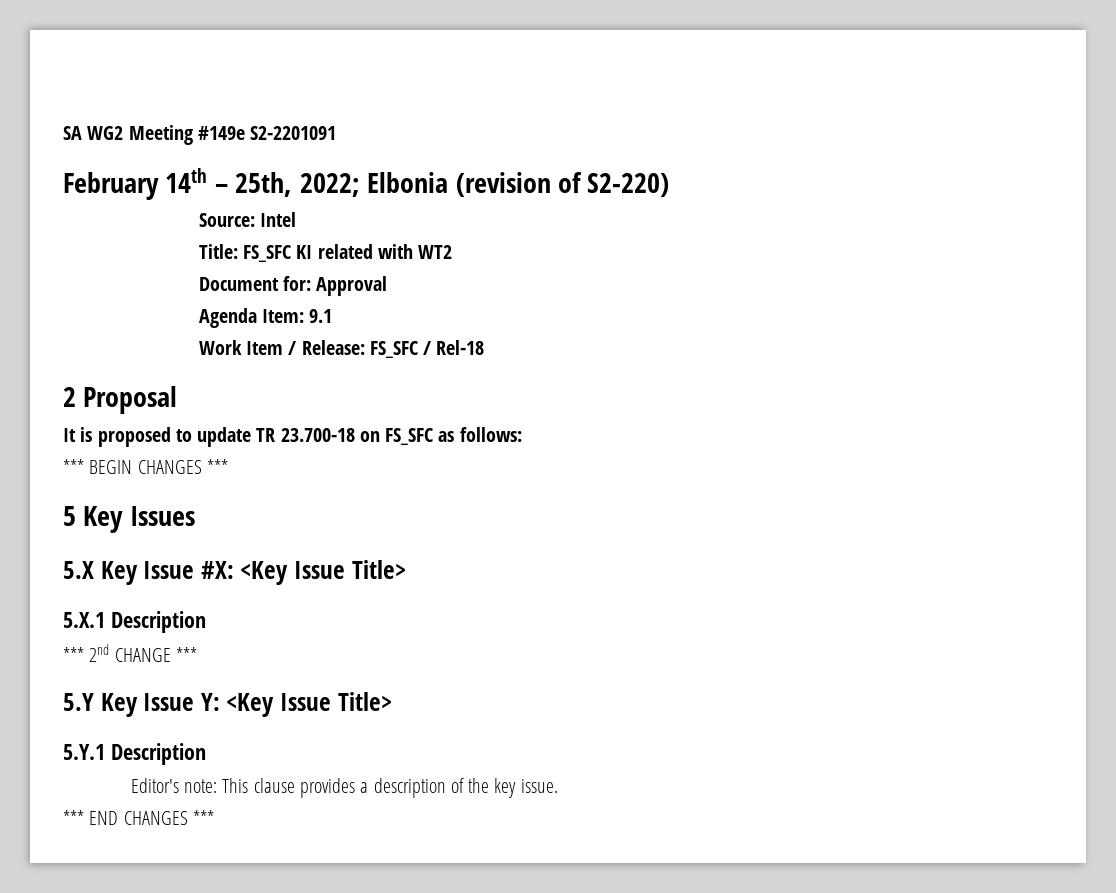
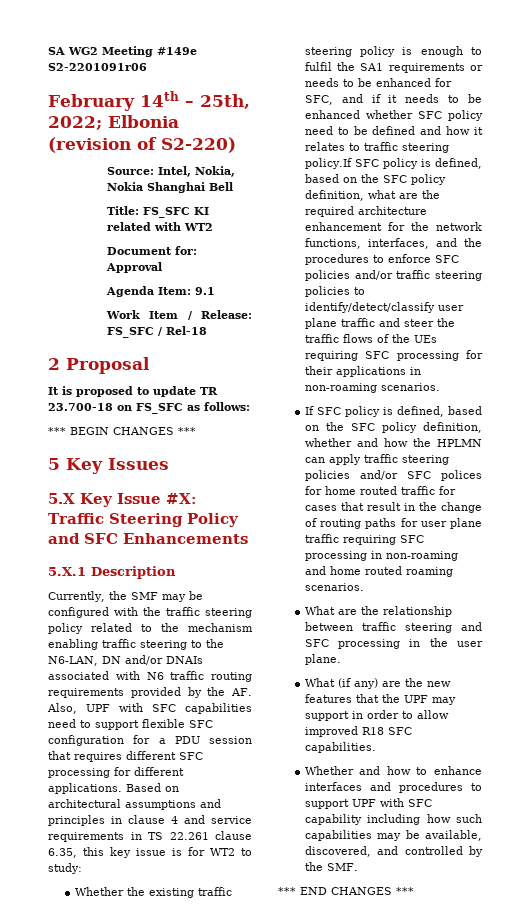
[250,126,337,140] S2-2201091 -> [48,63,147,71] S2-2201091r06
[260,212,297,227] Intel -> [157,166,235,177] [106,182,233,193] Intel, Nokia, Nokia Shanghai Bell
[240,560,406,585] [63,611,206,633] [63,644,197,662] [63,692,392,717] [63,743,206,765] [130,778,558,798] <Key Issue Title> // 5.X.1 Description // *** 2nd CHANGE *** // 5.Y Key Issue Y: <Key Issue Title> // 5.Y.1 Description // Editor's note: This clause provides a description of the key issue. -> [48,513,239,527] [48,533,248,544] [48,566,176,579] [48,591,203,602] [48,607,252,618] [48,623,253,634] [48,639,224,650] [48,655,203,666] [48,671,252,682] [48,687,253,698] [47,703,252,714] [48,719,213,730] [48,735,252,746] [48,751,203,762] [48,767,184,778] [48,783,179,794] [48,799,221,810] [48,815,252,826] [48,831,252,842] [48,847,252,858] [48,863,82,874] [74,887,232,898] [304,46,482,57] [304,62,483,73] [304,78,452,87] [304,94,482,105] [304,110,483,121] [304,126,483,135] [304,142,449,153] [304,158,482,169] [304,174,446,185] [304,190,440,201] [304,206,427,217] [304,222,482,231] [304,238,482,249] [304,254,459,265] [304,270,482,281] [304,286,365,297] [304,302,464,313] [304,318,455,329] [304,334,437,343] [304,350,483,361] [304,366,421,377] [304,383,440,393] [304,406,482,417] [304,422,482,433] [304,438,482,447] [304,454,449,465] [304,470,482,481] [304,486,456,495] [304,502,482,513] [304,518,482,529] [304,534,424,545] [304,551,458,561] [304,566,453,577] [304,583,364,591] [304,606,452,617] [304,622,482,633] [304,638,483,649] [304,654,341,665] [304,678,451,689] [304,694,456,705] [304,710,449,721] [304,726,412,737] [304,742,376,753] [304,766,482,775] [304,782,482,793] [304,798,432,809] [304,814,482,825] [304,830,482,841] [304,846,483,857] [304,862,358,871] Traffic Steering Policy and SFC Enhancements // 5.X.1 Description // Currently, the SMF may be configured with the traffic steering policy related to the mechanism enabling traffic steering to the N6-LAN, DN and/or DNAIs associated with N6 traffic routing requirements provided by the AF. Also, UPF with SFC capabilities need to support flexible SFC configuration for a PDU session that requires different SFC processing for different applications. Based on architectural assumptions and principles in clause 4 and service requirements in TS 22.261 clause 6.35, this key issue is for WT2 to study: // Whether the existing traffic steering policy is enough to fulfil the SA1 requirements or needs to be enhanced for SFC, and if it needs to be enhanced whether SFC policy need to be defined and how it relates to traffic steering policy.If SFC policy is defined, based on the SFC policy definition, what are the required architecture enhancement for the network functions, interfaces, and the procedures to enforce SFC policies and/or traffic steering policies to identify/detect/classify user plane traffic and steer the traffic flows of the UEs requiring SFC processing for their applications in non-roaming scenarios. // If SFC policy is defined, based on the SFC policy definition, whether and how the HPLMN can apply traffic steering policies and/or SFC polices for home routed traffic for cases that result in the change of routing paths for user plane traffic requiring SFC processing in non-roaming and home routed roaming scenarios. // What are the relationship between traffic steering and SFC processing in the user plane. // What (if any) are the new features that the UPF may support in order to allow improved R18 SFC capabilities. // Whether and how to enhance interfaces and procedures to support UPF with SFC capability including how such capabilities may be available, discovered, and controlled by the SMF.

